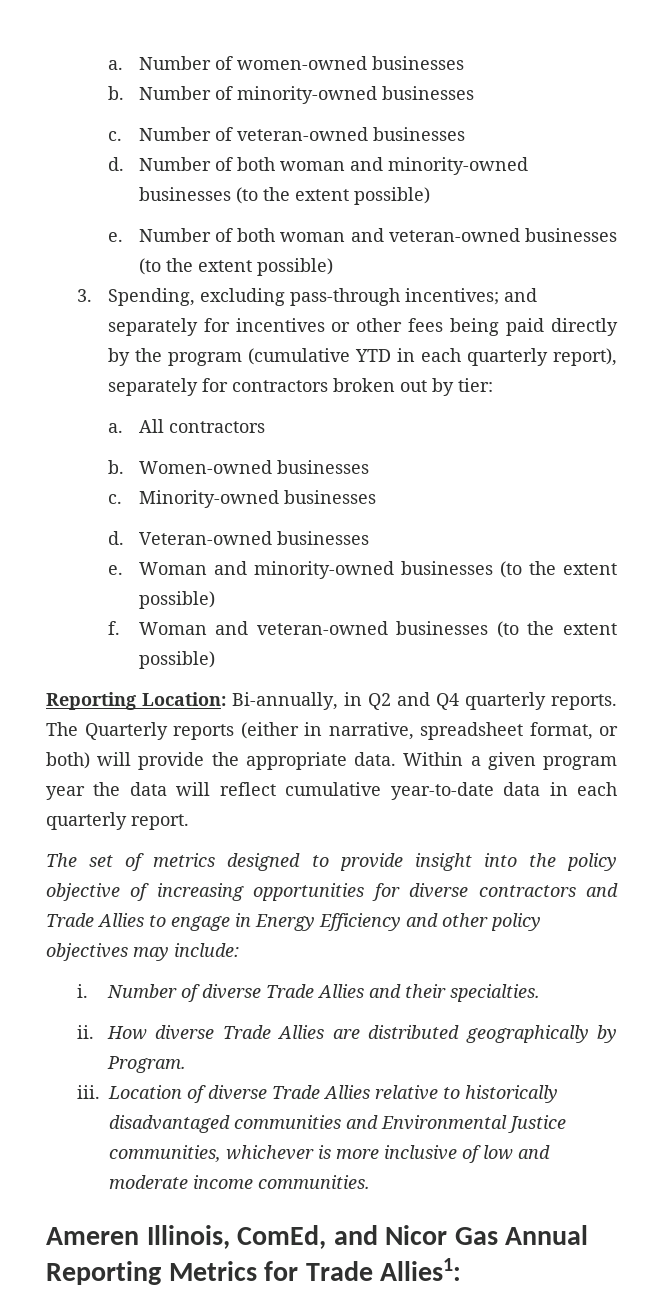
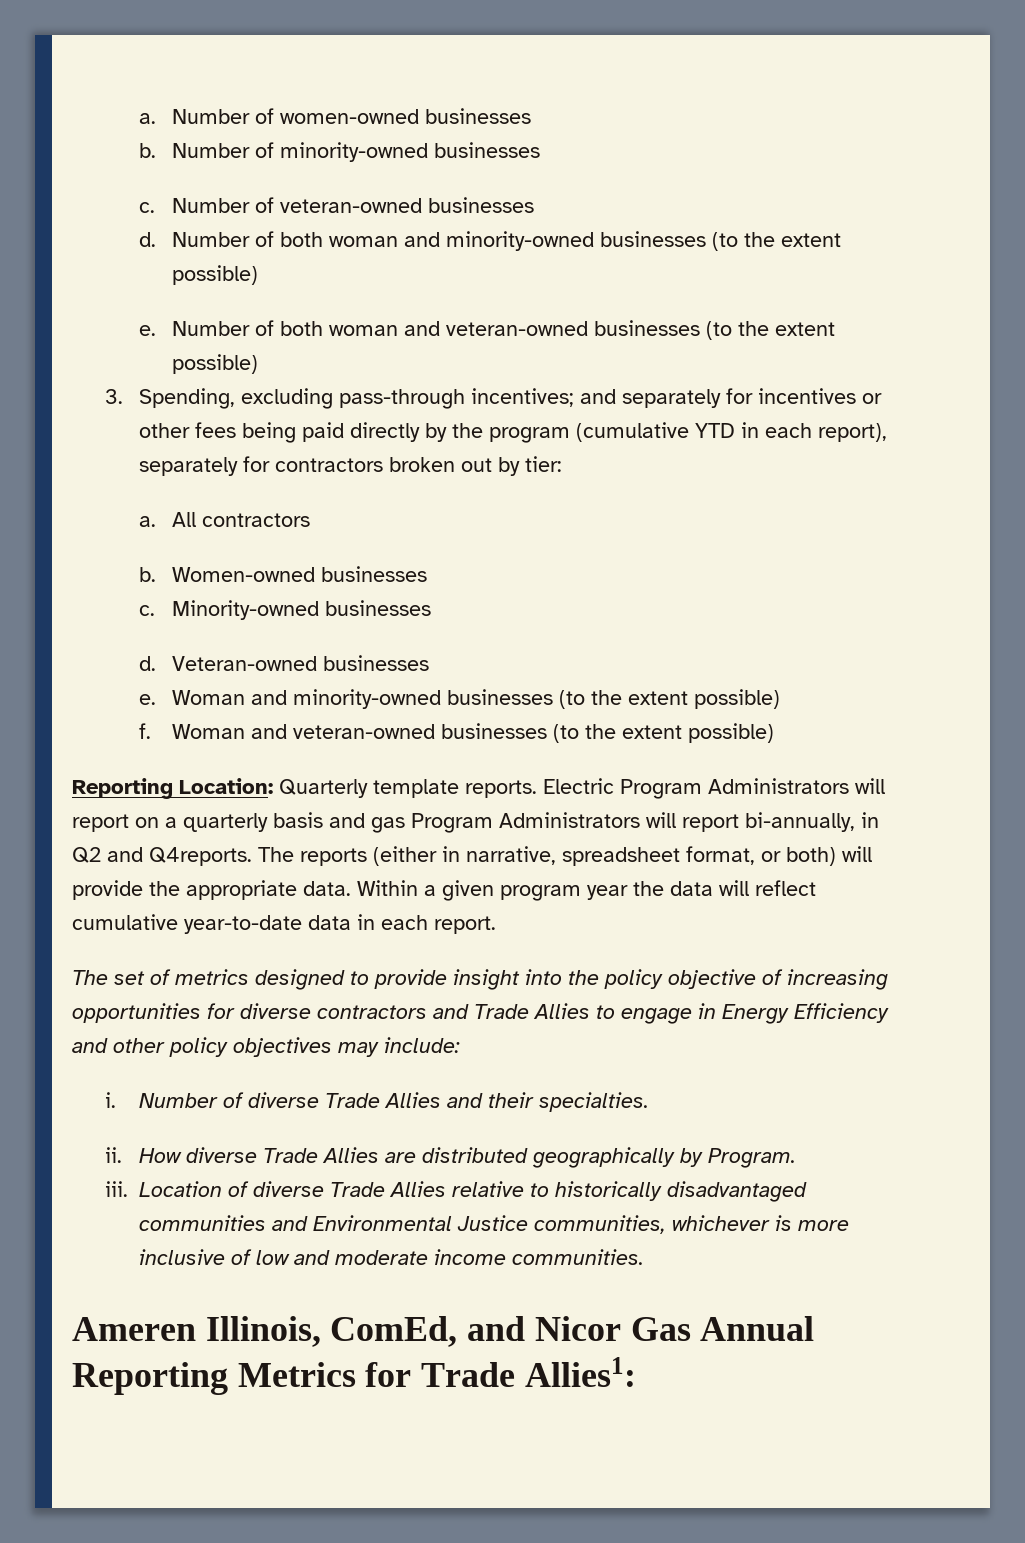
[466,348,548,366] quarterly -> (812, 430) none
[232,692,617,710] [46,722,168,740] Bi-annually, in Q2 and Q4 quarterly reports. The Quarterly -> [279,778,885,799] [72,812,879,833] [72,847,294,866] Quarterly template reports. Electric Program Administrators will report on a quarterly basis and gas Program Administrators will report bi-annually, in Q2 and Q4reports. The
[46,812,127,830] quarterly -> (428, 922) none

